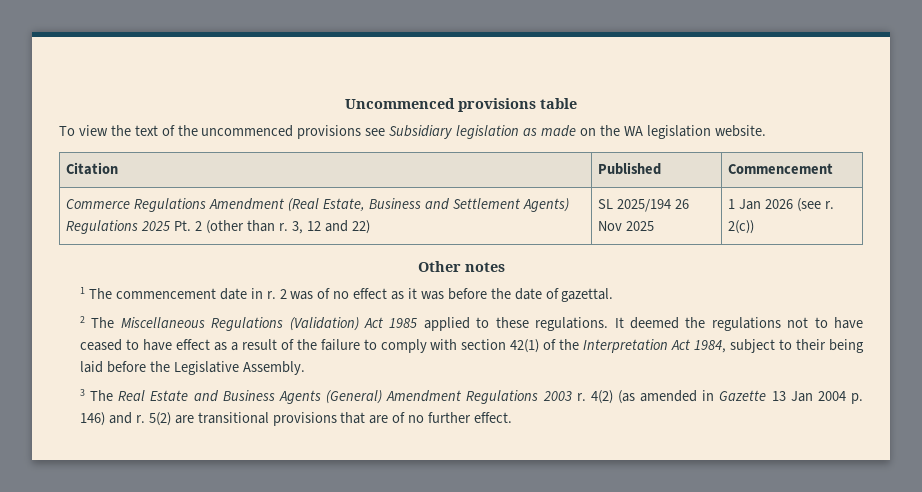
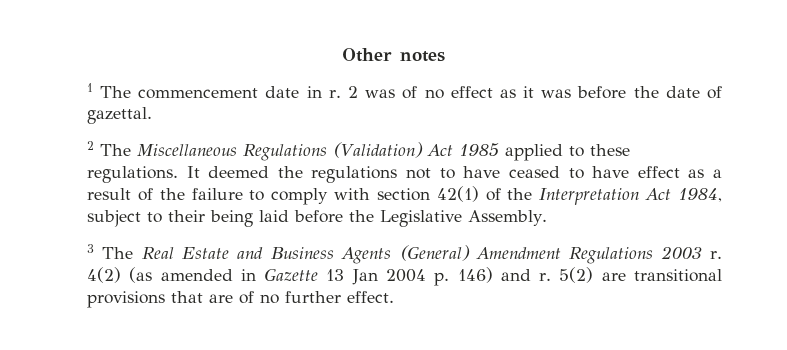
[345,98,577,112] [59,125,766,139] [66,162,119,175] [598,162,662,175] [728,163,834,174] [66,198,569,212] [66,220,370,234] [598,199,690,212] [598,221,655,231] [728,198,835,212] [728,220,755,234] Uncommenced provisions table // To view the text of the uncommenced provisions see Subsidiary legislation as made on the WA legislation website. // Citation | Published | Commencement // Commerce Regulations Amendment (Real Estate, Business and Settlement Agents) Regulations 2025 Pt. 2 (other than r. 3, 12 and 22) | SL 2025/194 26 Nov 2025 | 1 Jan 2026 (see r. 2(c)) // -> (342, 55) none

